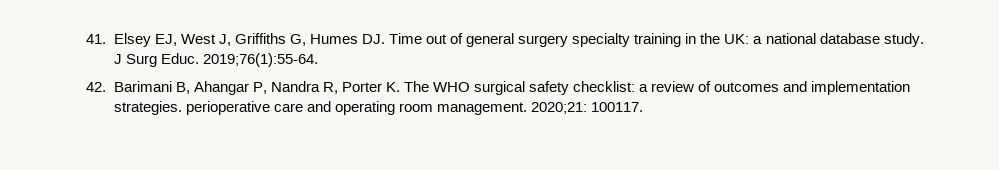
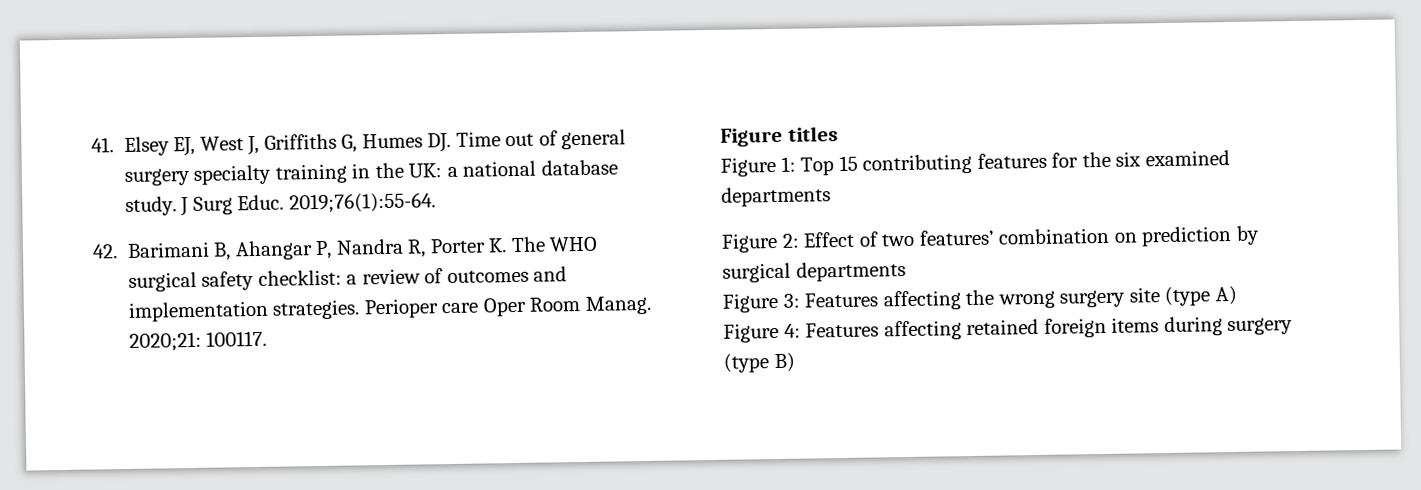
[185,101,643,115] perioperative care and operating room management. 2020;21: 100117. -> [363,295,652,319] [128,330,268,352] [720,126,838,147] [720,150,1230,177] [721,186,831,207] [721,225,1260,253] [722,261,906,283] [722,285,1237,313] [723,316,1294,343] [723,352,795,373] Perioper care Oper Room Manag. 2020;21: 100117. // Figure titles // Figure 1: Top 15 contributing features for the six examined departments // Figure 2: Effect of two features’ combination on prediction by surgical departments // Figure 3: Features affecting the wrong surgery site (type A) // Figure 4: Features affecting retained foreign items during surgery (type B)

